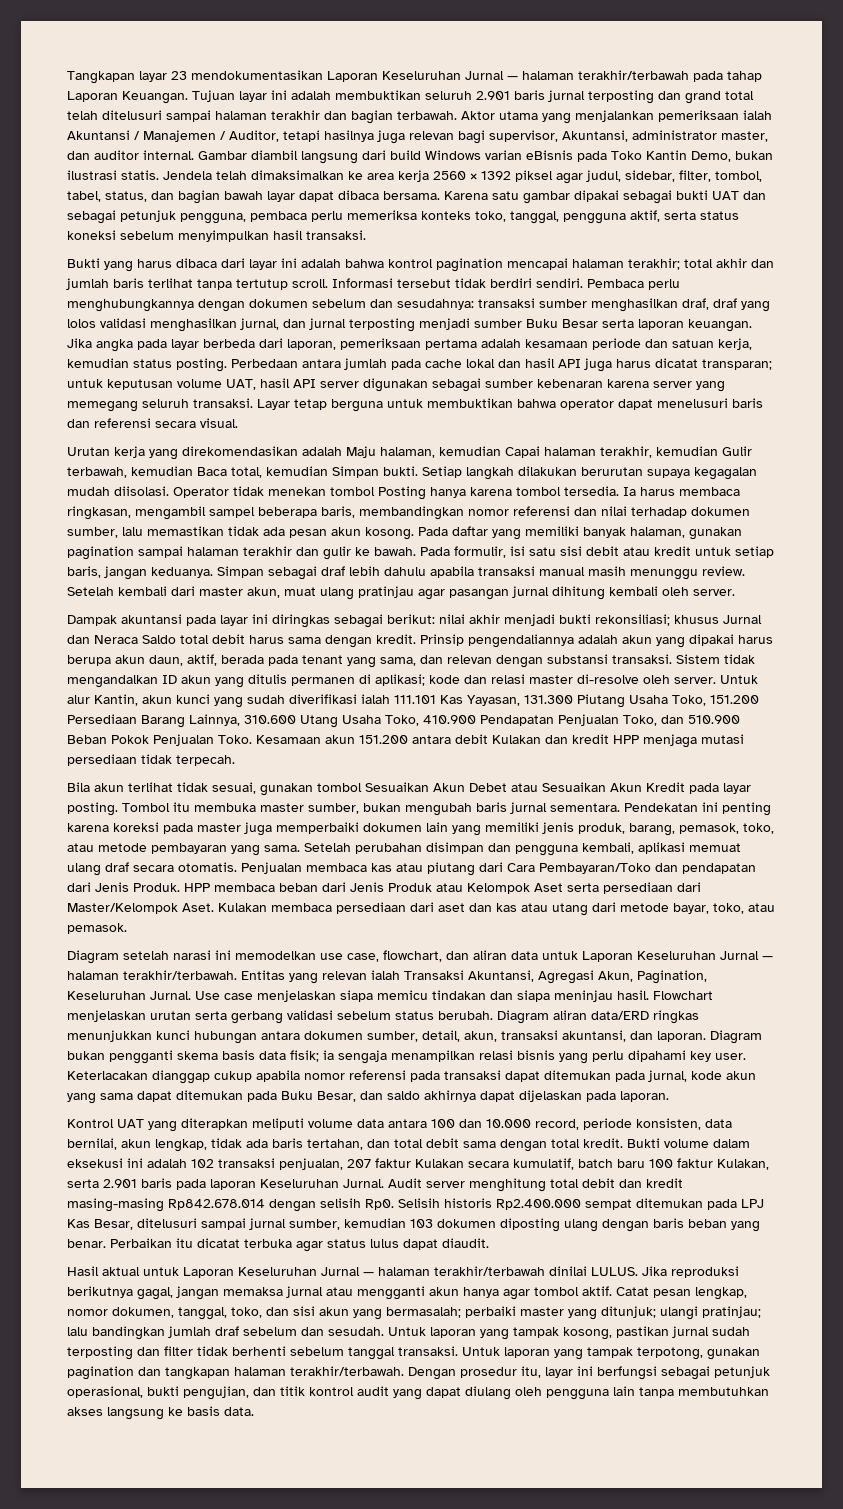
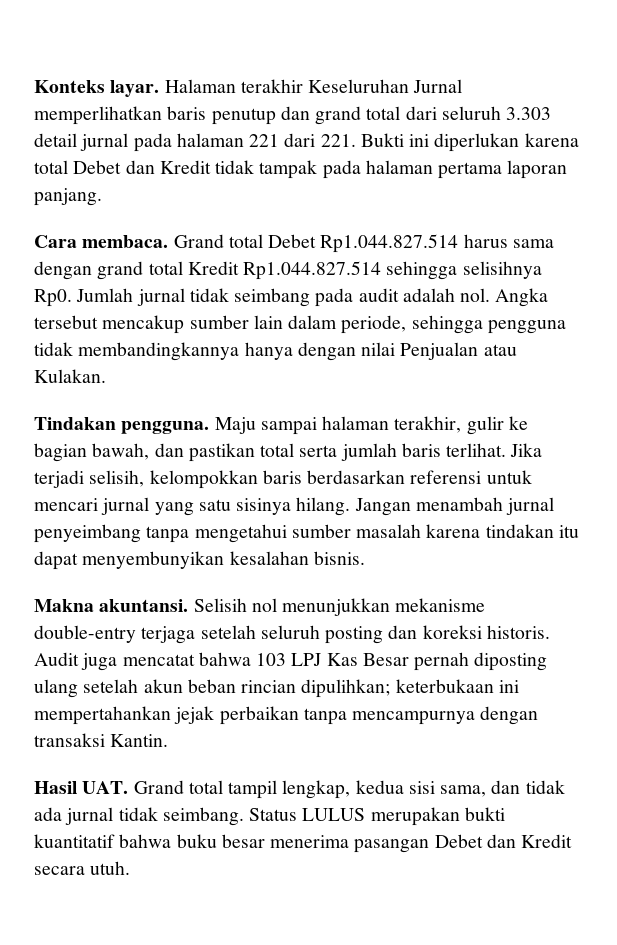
[67,70,762,84] [67,90,754,104] [67,110,772,124] [67,130,768,144] [67,150,773,164] [67,170,762,184] [67,190,766,204] [67,210,739,224] [67,230,366,242] [67,258,774,272] [66,278,680,290] [67,298,770,312] [67,318,752,332] [67,338,752,352] [67,358,772,372] [67,378,725,392] [67,398,763,412] [67,418,238,428] [67,446,752,460] [67,466,757,480] [67,486,740,500] [67,506,750,520] [67,526,742,540] [67,546,774,560] [67,566,745,580] [67,586,735,600] [67,614,762,628] [67,634,773,648] [67,654,755,668] [67,674,758,688] [67,694,759,708] [67,714,740,728] [67,734,744,748] [67,754,235,766] [67,782,751,796] [67,802,771,816] [67,822,774,836] [67,842,741,856] [67,862,756,876] [67,882,701,894] [67,902,775,916] [67,923,127,934] [67,950,773,964] [67,970,707,984] [67,990,713,1002] [67,1010,699,1024] [67,1030,762,1044] [67,1050,746,1064] [67,1070,756,1084] [67,1090,669,1104] [67,1118,732,1132] [67,1138,750,1152] [67,1158,769,1170] [67,1178,683,1192] [67,1198,764,1212] [67,1218,760,1232] [67,1238,489,1252] [67,1266,739,1278] [67,1286,747,1300] [67,1306,761,1320] [67,1326,750,1340] [67,1346,760,1360] [67,1366,770,1380] [67,1386,769,1400] [67,1406,254,1420] Tangkapan layar 23 mendokumentasikan Laporan Keseluruhan Jurnal — halaman terakhir/terbawah pada tahap Laporan Keuangan. Tujuan layar ini adalah membuktikan seluruh 2.901 baris jurnal terposting dan grand total telah ditelusuri sampai halaman terakhir dan bagian terbawah. Aktor utama yang menjalankan pemeriksaan ialah Akuntansi / Manajemen / Auditor, tetapi hasilnya juga relevan bagi supervisor, Akuntansi, administrator master, dan auditor internal. Gambar diambil langsung dari build Windows varian eBisnis pada Toko Kantin Demo, bukan ilustrasi statis. Jendela telah dimaksimalkan ke area kerja 2560 × 1392 piksel agar judul, sidebar, filter, tombol, tabel, status, dan bagian bawah layar dapat dibaca bersama. Karena satu gambar dipakai sebagai bukti UAT dan sebagai petunjuk pengguna, pembaca perlu memeriksa konteks toko, tanggal, pengguna aktif, serta status koneksi sebelum menyimpulkan hasil transaksi. // Bukti yang harus dibaca dari layar ini adalah bahwa kontrol pagination mencapai halaman terakhir; total akhir dan jumlah baris terlihat tanpa tertutup scroll. Informasi tersebut tidak berdiri sendiri. Pembaca perlu menghubungkannya dengan dokumen sebelum dan sesudahnya: transaksi sumber menghasilkan draf, draf yang lolos validasi menghasilkan jurnal, dan jurnal terposting menjadi sumber Buku Besar serta laporan keuangan. Jika angka pada layar berbeda dari laporan, pemeriksaan pertama adalah kesamaan periode dan satuan kerja, kemudian status posting. Perbedaan antara jumlah pada cache lokal dan hasil API juga harus dicatat transparan; untuk keputusan volume UAT, hasil API server digunakan sebagai sumber kebenaran karena server yang memegang seluruh transaksi. Layar tetap berguna untuk membuktikan bahwa operator dapat menelusuri baris dan referensi secara visual. // Urutan kerja yang direkomendasikan adalah Maju halaman, kemudian Capai halaman terakhir, kemudian Gulir terbawah, kemudian Baca total, kemudian Simpan bukti. Setiap langkah dilakukan berurutan supaya kegagalan mudah diisolasi. Operator tidak menekan tombol Posting hanya karena tombol tersedia. Ia harus membaca ringkasan, mengambil sampel beberapa baris, membandingkan nomor referensi dan nilai terhadap dokumen sumber, lalu memastikan tidak ada pesan akun kosong. Pada daftar yang memiliki banyak halaman, gunakan pagination sampai halaman terakhir dan gulir ke bawah. Pada formulir, isi satu sisi debit atau kredit untuk setiap baris, jangan keduanya. Simpan sebagai draf lebih dahulu apabila transaksi manual masih menunggu review. Setelah kembali dari master akun, muat ulang pratinjau agar pasangan jurnal dihitung kembali oleh server. // Dampak akuntansi pada layar ini diringkas sebagai berikut: nilai akhir menjadi bukti rekonsiliasi; khusus Jurnal dan Neraca Saldo total debit harus sama dengan kredit. Prinsip pengendaliannya adalah akun yang dipakai harus berupa akun daun, aktif, berada pada tenant yang sama, dan relevan dengan substansi transaksi. Sistem tidak mengandalkan ID akun yang ditulis permanen di aplikasi; kode dan relasi master di-resolve oleh server. Untuk alur Kantin, akun kunci yang sudah diverifikasi ialah 111.101 Kas Yayasan, 131.300 Piutang Usaha Toko, 151.200 Persediaan Barang Lainnya, 310.600 Utang Usaha Toko, 410.900 Pendapatan Penjualan Toko, dan 510.900 Beban Pokok Penjualan Toko. Kesamaan akun 151.200 antara debit Kulakan dan kredit HPP menjaga mutasi persediaan tidak terpecah. // Bila akun terlihat tidak sesuai, gunakan tombol Sesuaikan Akun Debet atau Sesuaikan Akun Kredit pada layar posting. Tombol itu membuka master sumber, bukan mengubah baris jurnal sementara. Pendekatan ini penting karena koreksi pada master juga memperbaiki dokumen lain yang memiliki jenis produk, barang, pemasok, toko, atau metode pembayaran yang sama. Setelah perubahan disimpan dan pengguna kembali, aplikasi memuat ulang draf secara otomatis. Penjualan membaca kas atau piutang dari Cara Pembayaran/Toko dan pendapatan dari Jenis Produk. HPP membaca beban dari Jenis Produk atau Kelompok Aset serta persediaan dari Master/Kelompok Aset. Kulakan membaca persediaan dari aset dan kas atau utang dari metode bayar, toko, atau pemasok. // Diagram setelah narasi ini memodelkan use case, flowchart, dan aliran data untuk Laporan Keseluruhan Jurnal — halaman terakhir/terbawah. Entitas yang relevan ialah Transaksi Akuntansi, Agregasi Akun, Pagination, Keseluruhan Jurnal. Use case menjelaskan siapa memicu tindakan dan siapa meninjau hasil. Flowchart menjelaskan urutan serta gerbang validasi sebelum status berubah. Diagram aliran data/ERD ringkas menunjukkan kunci hubungan antara dokumen sumber, detail, akun, transaksi akuntansi, dan laporan. Diagram bukan pengganti skema basis data fisik; ia sengaja menampilkan relasi bisnis yang perlu dipahami key user. Keterlacakan dianggap cukup apabila nomor referensi pada transaksi dapat ditemukan pada jurnal, kode akun yang sama dapat ditemukan pada Buku Besar, dan saldo akhirnya dapat dijelaskan pada laporan. // Kontrol UAT yang diterapkan meliputi volume data antara 100 dan 10.000 record, periode konsisten, data bernilai, akun lengkap, tidak ada baris tertahan, dan total debit sama dengan total kredit. Bukti volume dalam eksekusi ini adalah 102 transaksi penjualan, 207 faktur Kulakan secara kumulatif, batch baru 100 faktur Kulakan, serta 2.901 baris pada laporan Keseluruhan Jurnal. Audit server menghitung total debit dan kredit masing-masing Rp842.678.014 dengan selisih Rp0. Selisih historis Rp2.400.000 sempat ditemukan pada LPJ Kas Besar, ditelusuri sampai jurnal sumber, kemudian 103 dokumen diposting ulang dengan baris beban yang benar. Perbaikan itu dicatat terbuka agar status lulus dapat diaudit. // Hasil aktual untuk Laporan Keseluruhan Jurnal — halaman terakhir/terbawah dinilai LULUS. Jika reproduksi berikutnya gagal, jangan memaksa jurnal atau mengganti akun hanya agar tombol aktif. Catat pesan lengkap, nomor dokumen, tanggal, toko, dan sisi akun yang bermasalah; perbaiki master yang ditunjuk; ulangi pratinjau; lalu bandingkan jumlah draf sebelum dan sesudah. Untuk laporan yang tampak kosong, pastikan jurnal sudah terposting dan filter tidak berhenti sebelum tanggal transaksi. Untuk laporan yang tampak terpotong, gunakan pagination dan tangkapan halaman terakhir/terbawah. Dengan prosedur itu, layar ini berfungsi sebagai petunjuk operasional, bukti pengujian, dan titik kontrol audit yang dapat diulang oleh pengguna lain tanpa membutuhkan akses langsung ke basis data. -> [34,79,463,97] [34,106,552,125] [34,133,579,152] [34,160,568,179] [34,188,102,206] [34,234,554,253] [34,261,542,280] [34,288,549,307] [34,315,566,334] [34,342,517,361] [34,369,106,383] [34,416,528,435] [34,443,543,462] [34,470,532,489] [34,497,555,516] [34,524,579,543] [34,551,365,570] [34,598,486,616] [34,625,550,644] [34,652,548,671] [34,679,519,698] [34,706,539,725] [34,733,169,747] [34,780,565,799] [34,807,505,826] [34,834,573,853] [34,861,131,875] Konteks layar. Halaman terakhir Keseluruhan Jurnal memperlihatkan baris penutup dan grand total dari seluruh 3.303 detail jurnal pada halaman 221 dari 221. Bukti ini diperlukan karena total Debet dan Kredit tidak tampak pada halaman pertama laporan panjang. // Cara membaca. Grand total Debet Rp1.044.827.514 harus sama dengan grand total Kredit Rp1.044.827.514 sehingga selisihnya Rp0. Jumlah jurnal tidak seimbang pada audit adalah nol. Angka tersebut mencakup sumber lain dalam periode, sehingga pengguna tidak membandingkannya hanya dengan nilai Penjualan atau Kulakan. // Tindakan pengguna. Maju sampai halaman terakhir, gulir ke bagian bawah, dan pastikan total serta jumlah baris terlihat. Jika terjadi selisih, kelompokkan baris berdasarkan referensi untuk mencari jurnal yang satu sisinya hilang. Jangan menambah jurnal penyeimbang tanpa mengetahui sumber masalah karena tindakan itu dapat menyembunyikan kesalahan bisnis. // Makna akuntansi. Selisih nol menunjukkan mekanisme double-entry terjaga setelah seluruh posting dan koreksi historis. Audit juga mencatat bahwa 103 LPJ Kas Besar pernah diposting ulang setelah akun beban rincian dipulihkan; keterbukaan ini mempertahankan jejak perbaikan tanpa mencampurnya dengan transaksi Kantin. // Hasil UAT. Grand total tampil lengkap, kedua sisi sama, dan tidak ada jurnal tidak seimbang. Status LULUS merupakan bukti kuantitatif bahwa buku besar menerima pasangan Debet dan Kredit secara utuh.

